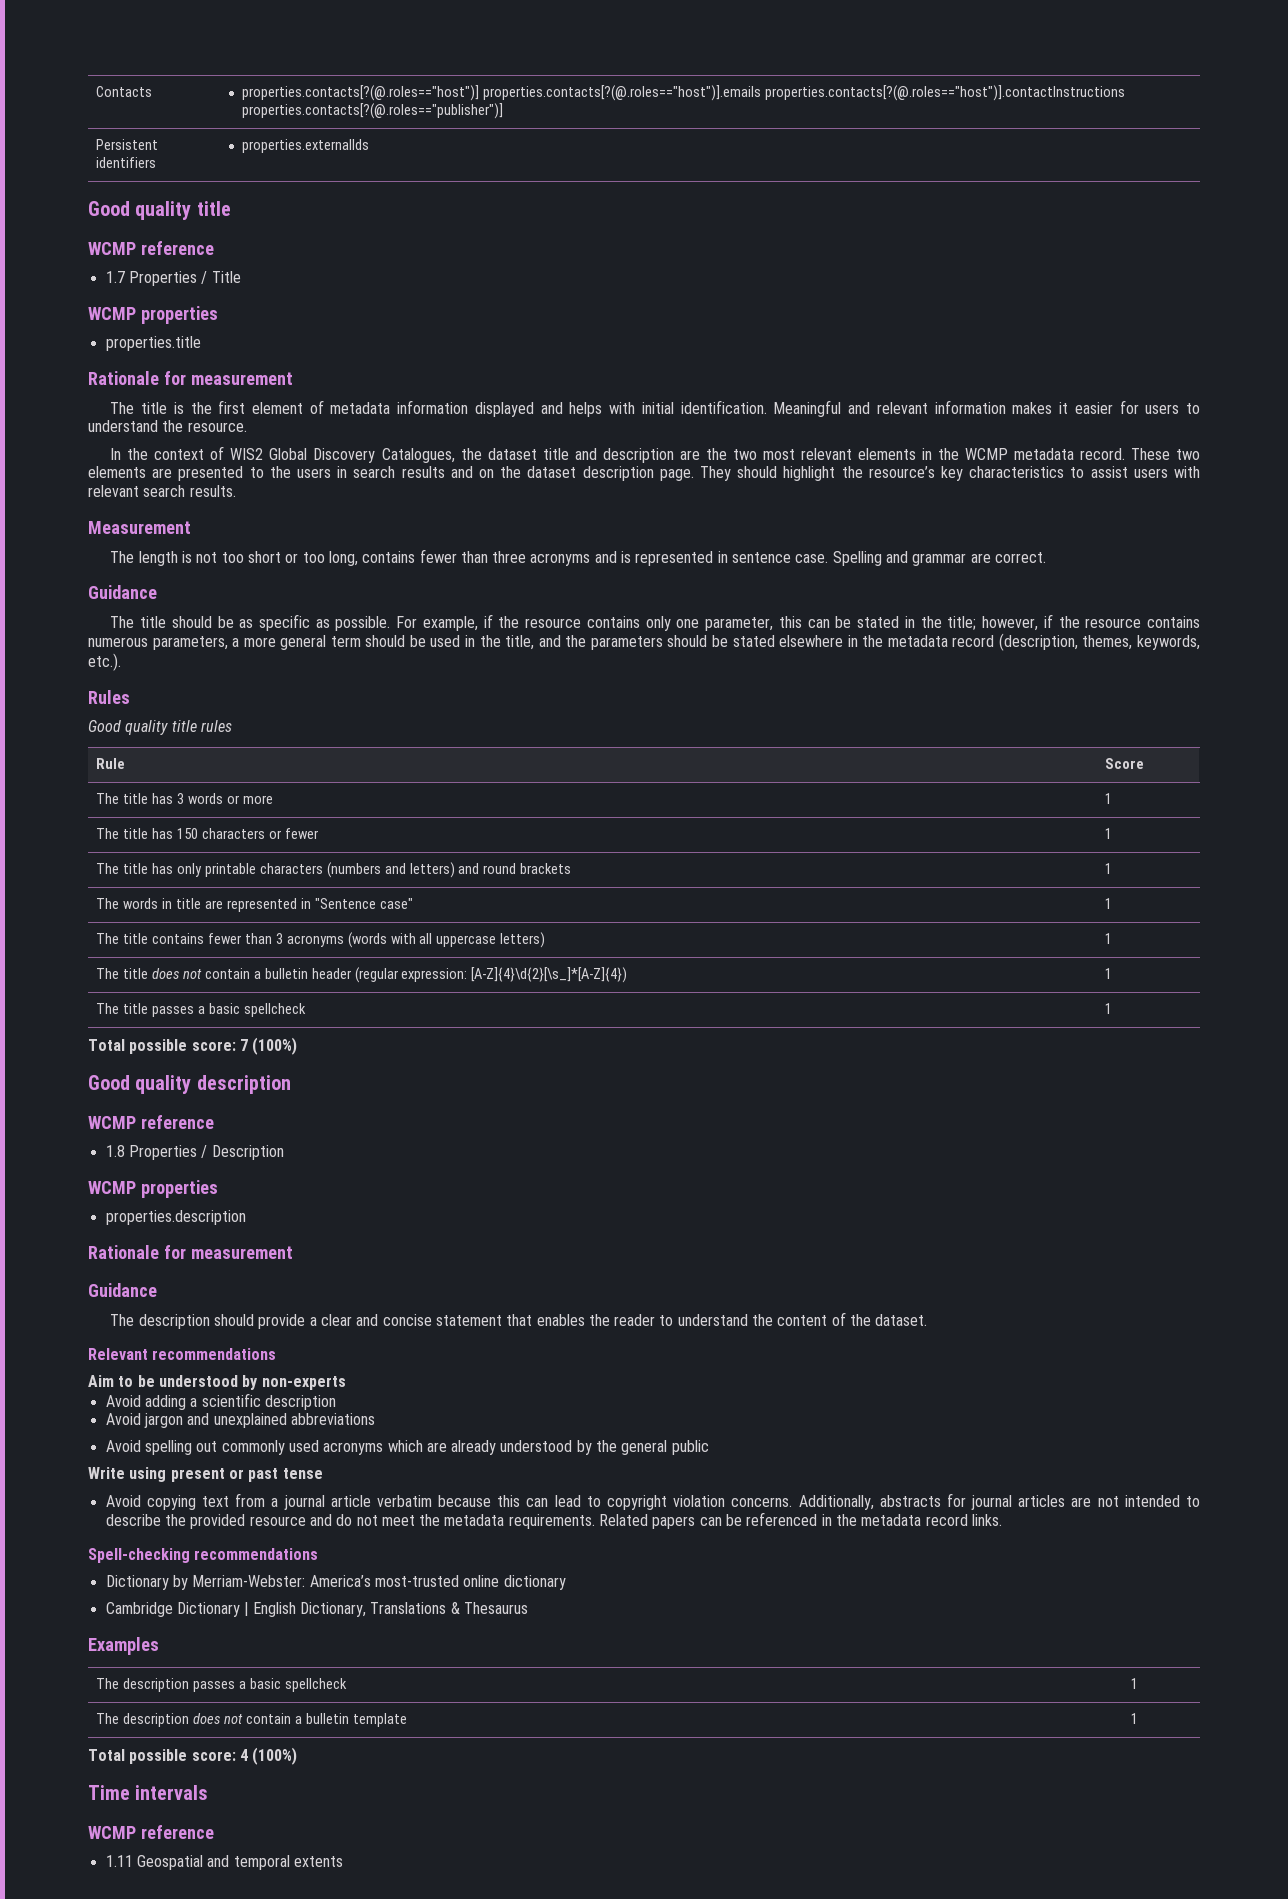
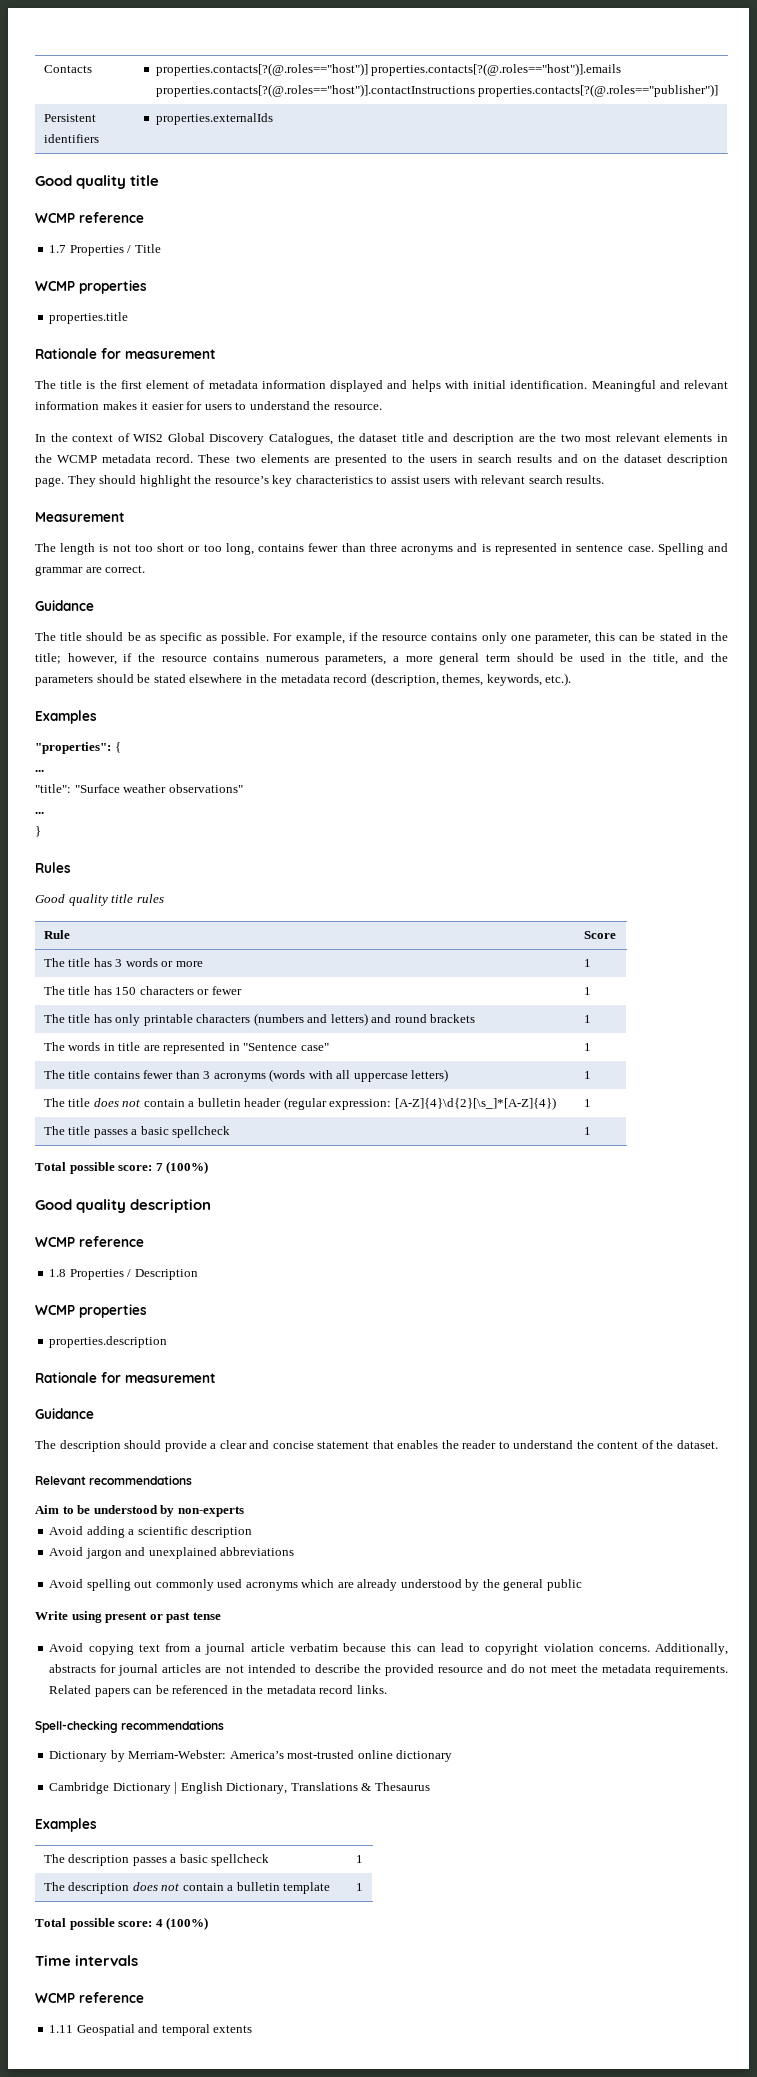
(121, 662) none -> [35,710,97,724] [35,742,121,754] [35,769,44,772] [35,784,243,793] [35,811,44,814] [35,826,41,837] // Examples // "properties": { // ... // "title": "Surface weather observations" // ... // }

